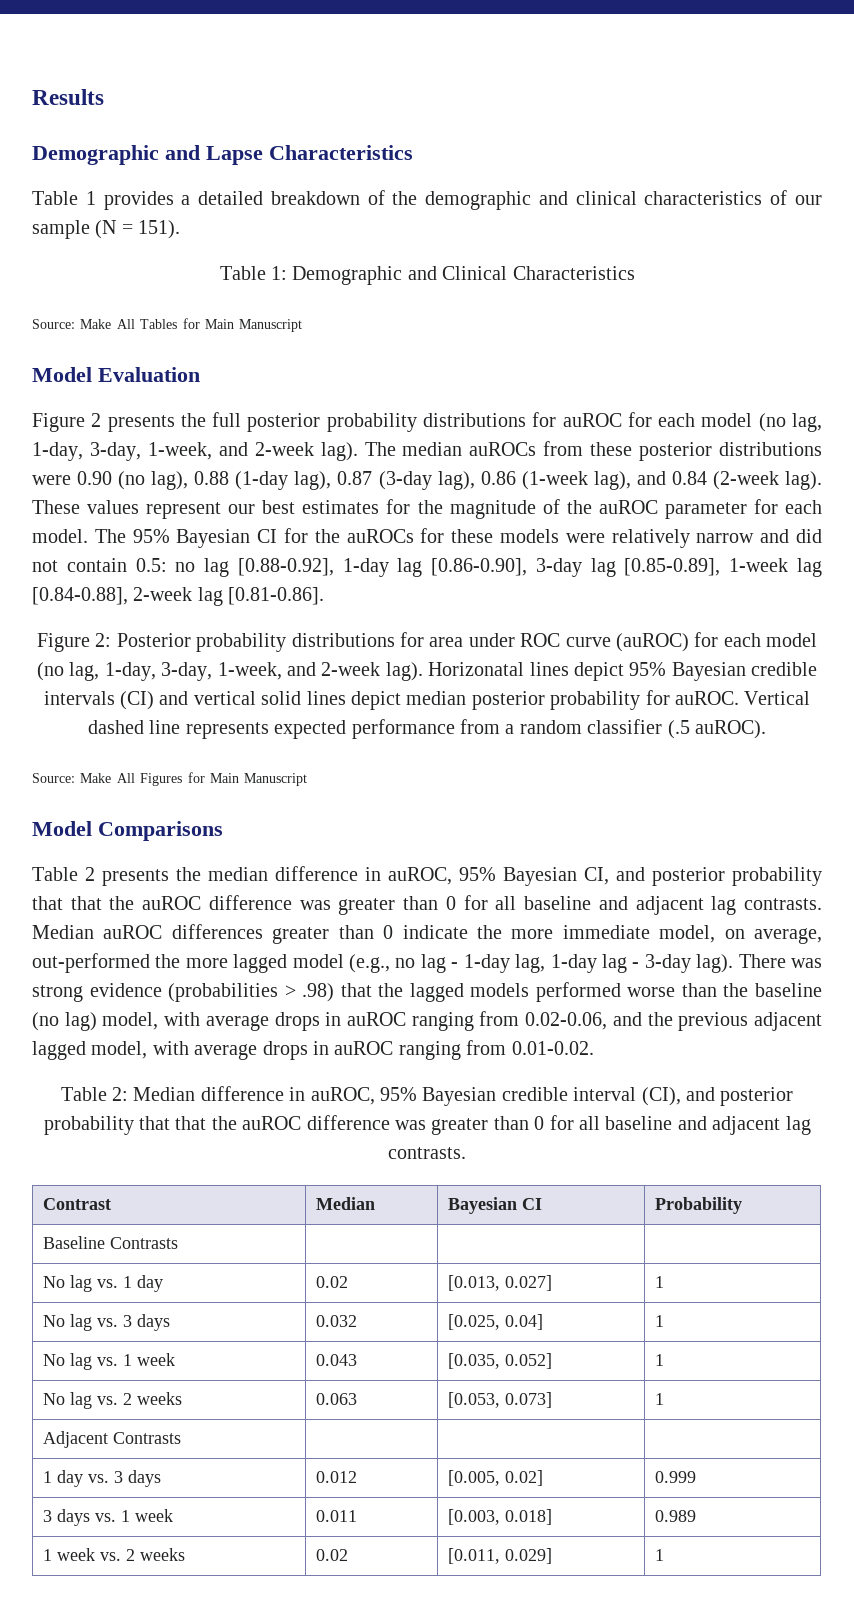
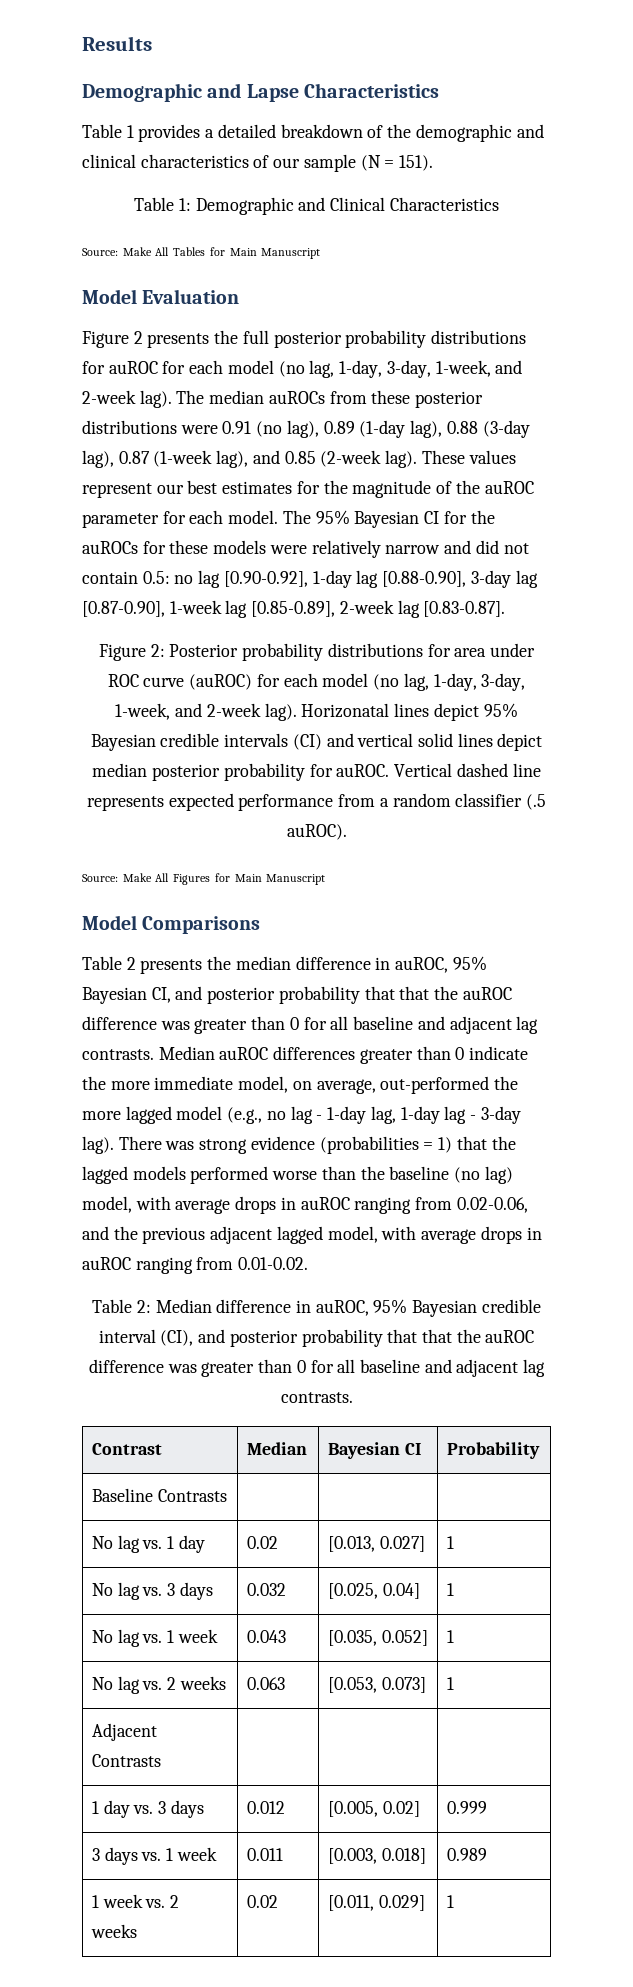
[77,471,113,485] 0.90 -> [222,421,252,434] 0.91
[194,471,230,485] 0.88 -> [323,421,355,434] 0.89
[337,471,373,485] 0.87 -> [446,421,478,434] 0.88
[480,471,516,485] 0.86 -> [118,451,150,464] 0.87
[671,471,707,485] 0.84 -> [284,451,316,464] 0.85
[237,558,528,577] [0.88-0.92], 1-day lag [0.86-0.90], -> [223,570,467,588] [0.90-0.92], 1-day lag [0.88-0.90],
[624,558,721,576] [0.85-0.89], -> [82,601,165,617] [0.87-0.90],
[32,587,128,605] [0.84-0.88], -> [251,601,336,617] [0.85-0.89],
[228,587,325,605] [0.81-0.86]. -> [423,601,506,617] [0.83-0.87].
[284,983,335,1002] > .98) -> [423,1137,453,1153] = 1)

